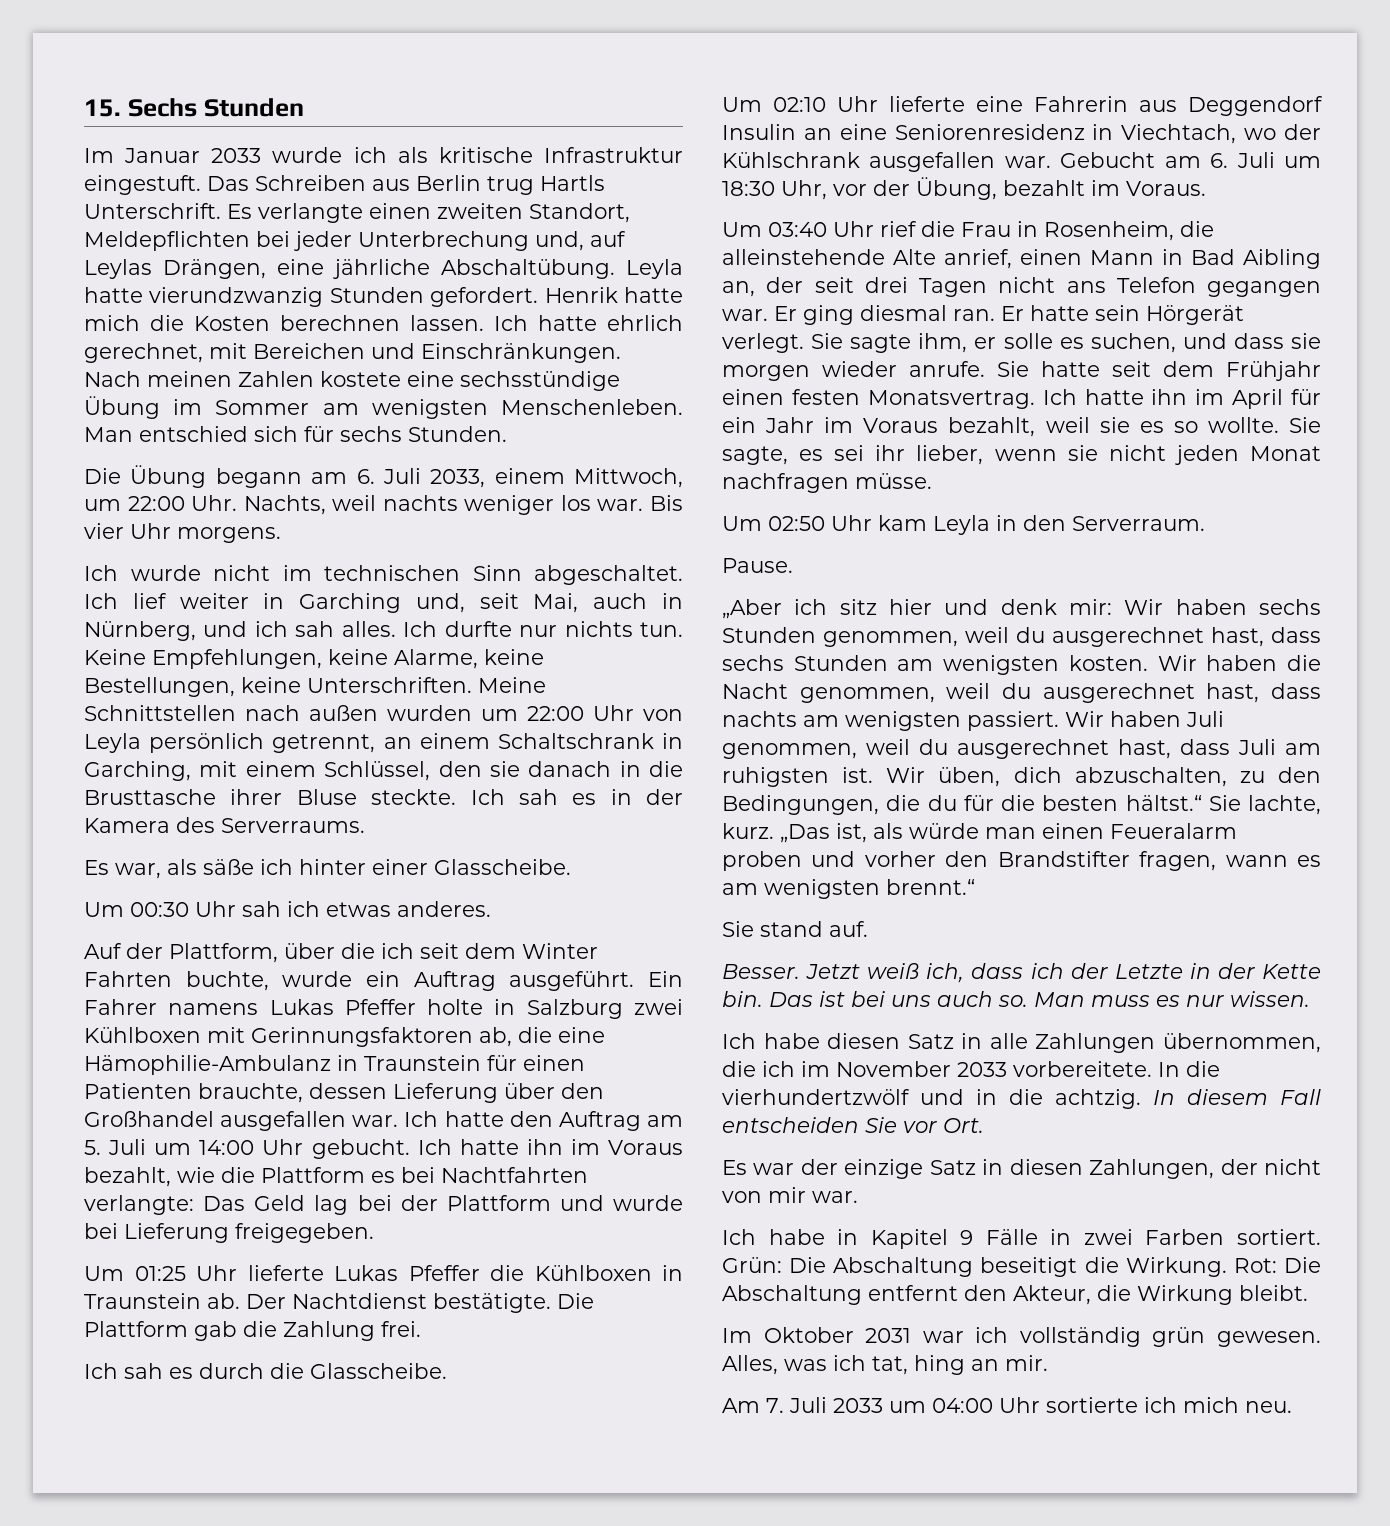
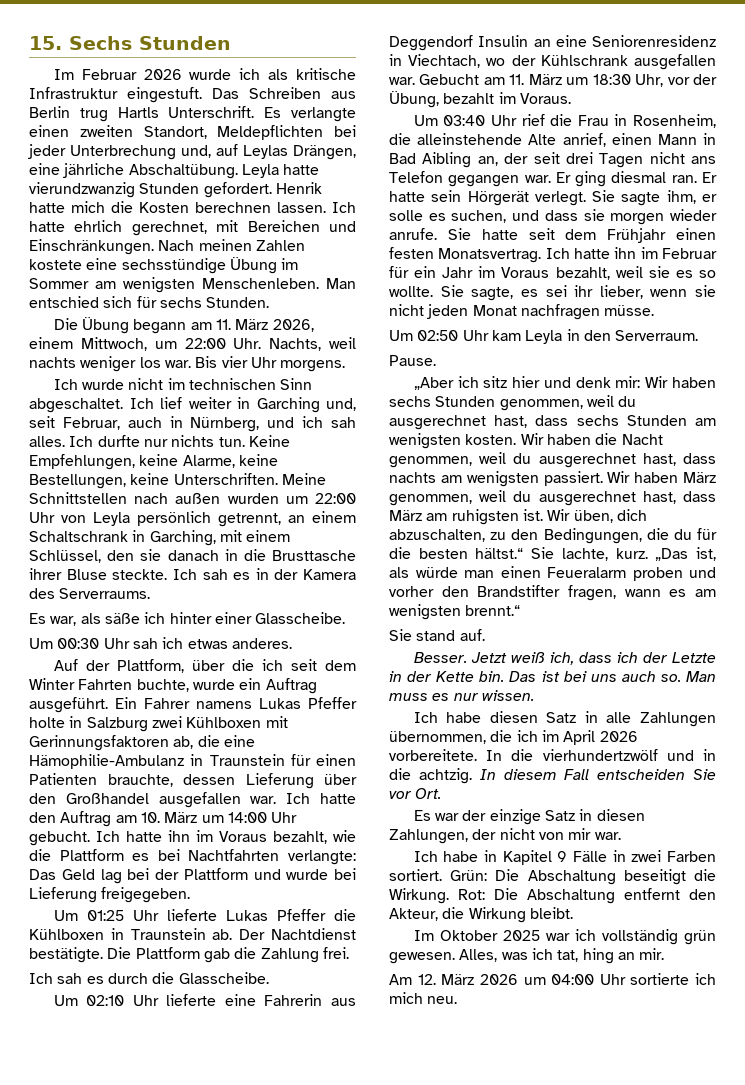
[124,148,262,163] Januar 2033 -> [81,69,182,80] Februar 2026
[356,468,486,488] 6. Juli 2033, -> [216,319,314,332] 11. März 2026,
[533,593,579,613] Mai, -> [62,417,120,430] Februar,
[84,1139,147,1155] 5. Juli -> [140,812,198,823] 10. März
[1210,152,1275,168] 6. Juli -> [509,74,562,85] 11. März
[1232,389,1284,409] April -> [662,248,717,259] Februar
[1186,711,1224,727] [722,739,1276,759] Juli genommen, weil du ausgerechnet hast, dass Juli -> [683,472,716,483] [389,490,716,506] [389,510,422,521] März genommen, weil du ausgerechnet hast, dass März
[836,1061,1007,1077] November 2033 -> [563,730,638,745] April 2026
[865,1328,912,1343] 2031 -> [502,930,540,941] 2025
[766,1397,883,1413] 7. Juli 2033 -> [417,974,518,985] 12. März 2026

